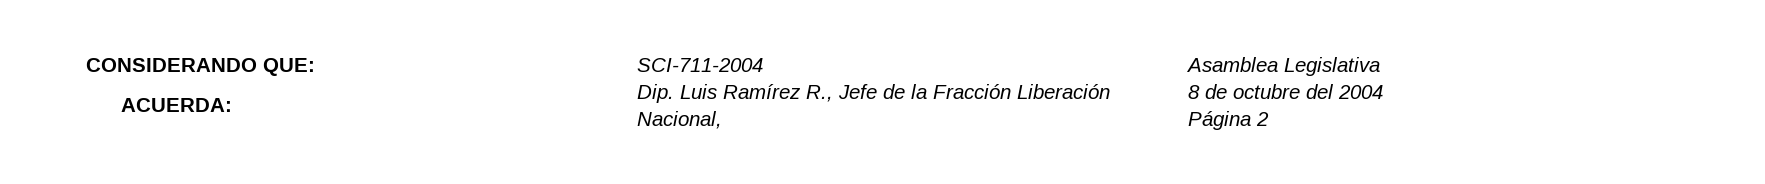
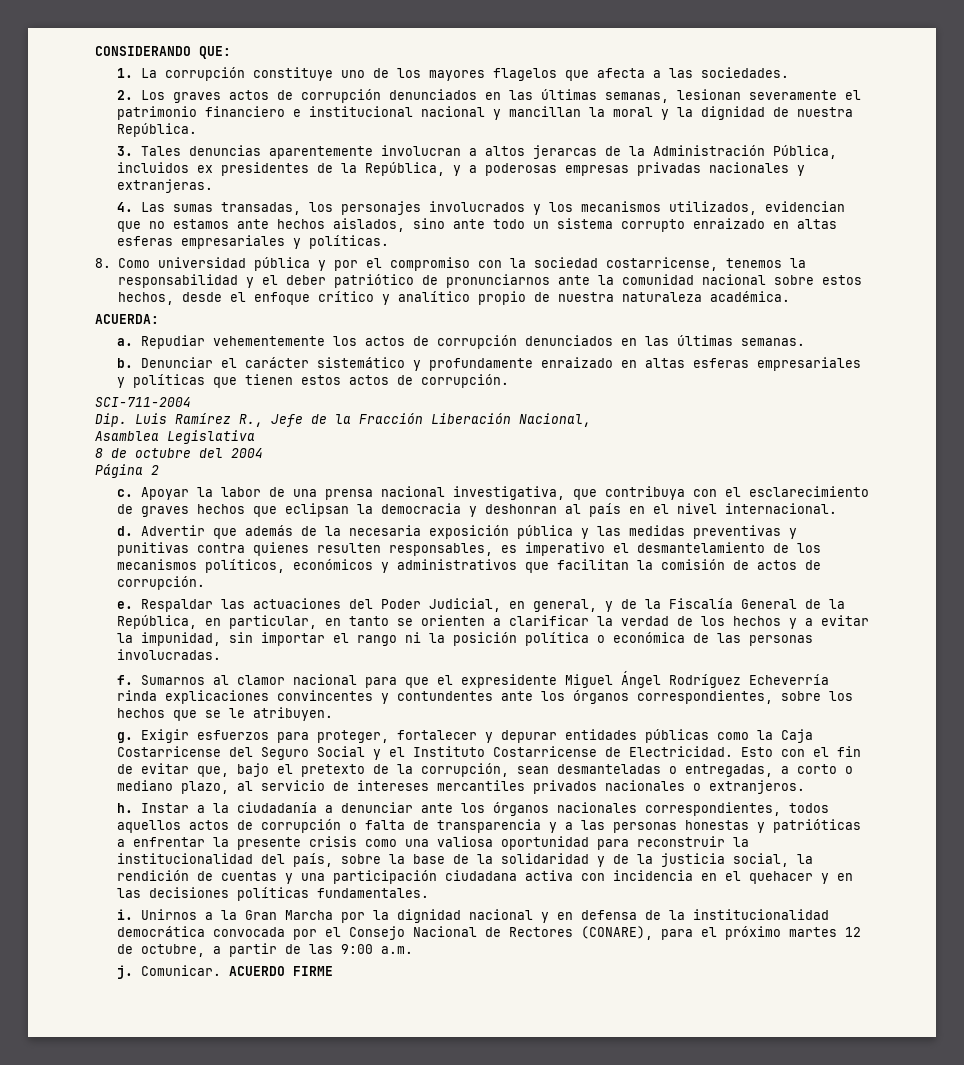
[121,98,233,112] ACUERDA: -> [116,67,789,81] [116,89,861,103] [116,106,853,120] [116,123,197,137] [116,145,837,159] [116,162,805,176] [116,179,213,193] [116,201,845,215] [116,218,837,232] [116,235,389,249] [95,257,806,271] [117,274,862,288] [117,291,790,305] [95,314,159,324] [116,335,805,349] [116,357,861,371] [116,374,509,388] 1. La corrupción constituye uno de los mayores flagelos que afecta a las sociedades. // 2. Los graves actos de corrupción denunciados en las últimas semanas, lesionan severamente el patrimonio financiero e institucional nacional y mancillan la moral y la dignidad de nuestra República. // 3. Tales denuncias aparentemente involucran a altos jerarcas de la Administración Pública, incluidos ex presidentes de la República, y a poderosas empresas privadas nacionales y extranjeras. // 4. Las sumas transadas, los personajes involucrados y los mecanismos utilizados, evidencian que no estamos ante hechos aislados, sino ante todo un sistema corrupto enraizado en altas esferas empresariales y políticas. // 8. Como universidad pública y por el compromiso con la sociedad costarricense, tenemos la responsabilidad y el deber patriótico de pronunciarnos ante la comunidad nacional sobre estos hechos, desde el enfoque crítico y analítico propio de nuestra naturaleza académica. // ACUERDA: // a. Repudiar vehementemente los actos de corrupción denunciados en las últimas semanas. // b. Denunciar el carácter sistemático y profundamente enraizado en altas esferas empresariales y políticas que tienen estos actos de corrupción.
(1269, 119) none -> [116,486,869,500] [116,503,837,517] [116,525,797,539] [116,542,821,556] [116,559,821,573] [116,576,205,590] [116,598,845,612] [116,615,869,629] [116,632,813,646] [116,649,221,660] [116,671,829,688] [116,690,853,704] [116,707,333,721] [116,729,813,743] [116,746,861,760] [116,763,853,777] [116,780,805,794] [116,802,829,816] [116,819,861,833] [116,836,749,850] [116,853,813,867] [116,870,853,884] [116,887,429,901] [116,909,829,923] [116,926,861,940] [116,943,413,957] [116,965,333,979] // c. Apoyar la labor de una prensa nacional investigativa, que contribuya con el esclarecimiento de graves hechos que eclipsan la democracia y deshonran al país en el nivel internacional. // d. Advertir que además de la necesaria exposición pública y las medidas preventivas y punitivas contra quienes resulten responsables, es imperativo el desmantelamiento de los mecanismos políticos, económicos y administrativos que facilitan la comisión de actos de corrupción. // e. Respaldar las actuaciones del Poder Judicial, en general, y de la Fiscalía General de la República, en particular, en tanto se orienten a clarificar la verdad de los hechos y a evitar la impunidad, sin importar el rango ni la posición política o económica de las personas involucradas. // f. Sumarnos al clamor nacional para que el expresidente Miguel Ángel Rodríguez Echeverría rinda explicaciones convincentes y contundentes ante los órganos correspondientes, sobre los hechos que se le atribuyen. // g. Exigir esfuerzos para proteger, fortalecer y depurar entidades públicas como la Caja Costarricense del Seguro Social y el Instituto Costarricense de Electricidad. Esto con el fin de evitar que, bajo el pretexto de la corrupción, sean desmanteladas o entregadas, a corto o mediano plazo, al servicio de intereses mercantiles privados nacionales o extranjeros. // h. Instar a la ciudadanía a denunciar ante los órganos nacionales correspondientes, todos aquellos actos de corrupción o falta de transparencia y a las personas honestas y patrióticas a enfrentar la presente crisis como una valiosa oportunidad para reconstruir la institucionalidad del país, sobre la base de la solidaridad y de la justicia social, la rendición de cuentas y una participación ciudadana activa con incidencia en el quehacer y en las decisiones políticas fundamentales. // i. Unirnos a la Gran Marcha por la dignidad nacional y en defensa de la institucionalidad democrática convocada por el Consejo Nacional de Rectores (CONARE), para el próximo martes 12 de octubre, a partir de las 9:00 a.m. // j. Comunicar. ACUERDO FIRME

